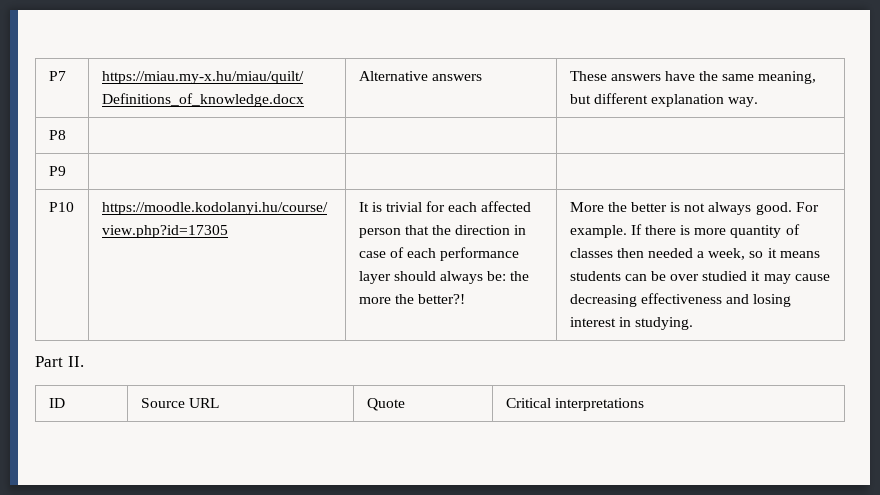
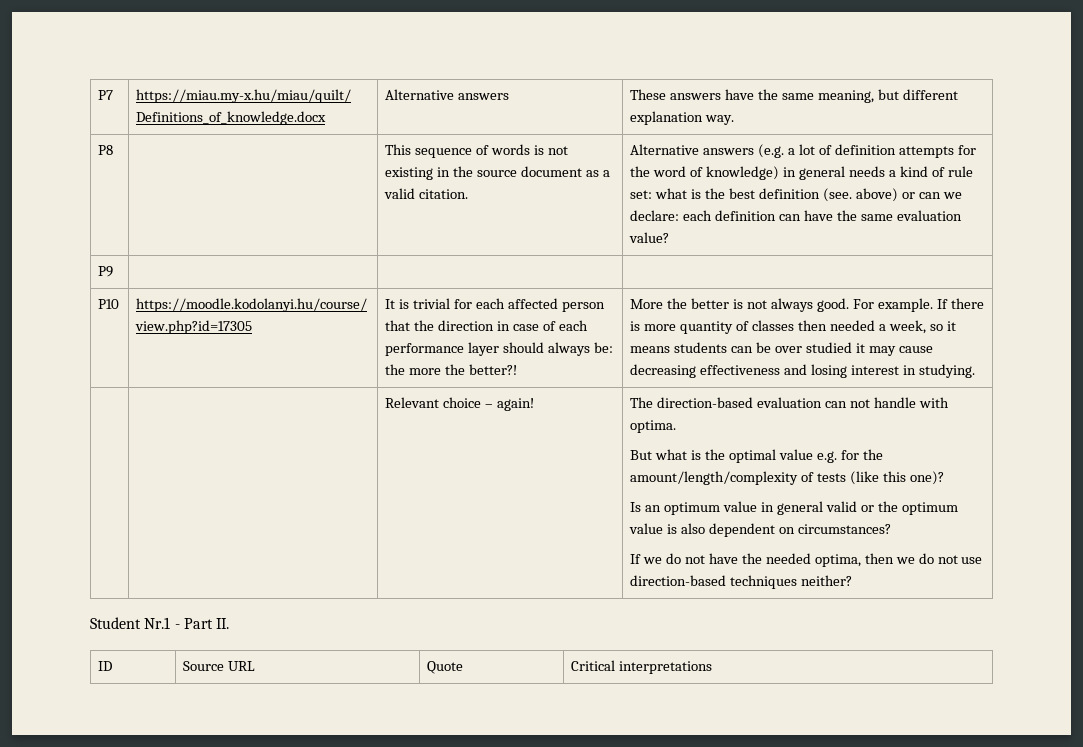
(66, 135) | -> [385,144,569,158] [385,166,610,180] [384,188,469,199] [630,144,976,158] [630,166,973,180] [630,188,962,202] [630,210,962,221] [629,232,670,243] This sequence of words is not existing in the source document as a valid citation. | Alternative answers (e.g. a lot of definition attempts for the word of knowledge) in general needs a kind of rule set: what is the best definition (see. above) or can we declare: each definition can have the same evaluation value?
(693, 323) // -> [385,397,535,411] [630,397,949,408] [630,420,677,433] [630,449,883,463] [630,471,945,485] [630,501,958,515] [629,523,892,537] [630,553,983,567] [630,575,853,589] [90,617,180,629] // | | Relevant choice – again! | The direction-based evaluation can not handle with optima. // But what is the optimal value e.g. for the amount/length/complexity of tests (like this one)? // Is an optimum value in general valid or the optimum value is also dependent on circumstances? // If we do not have the needed optima, then we do not use direction-based techniques neither? // Student Nr.1 -

